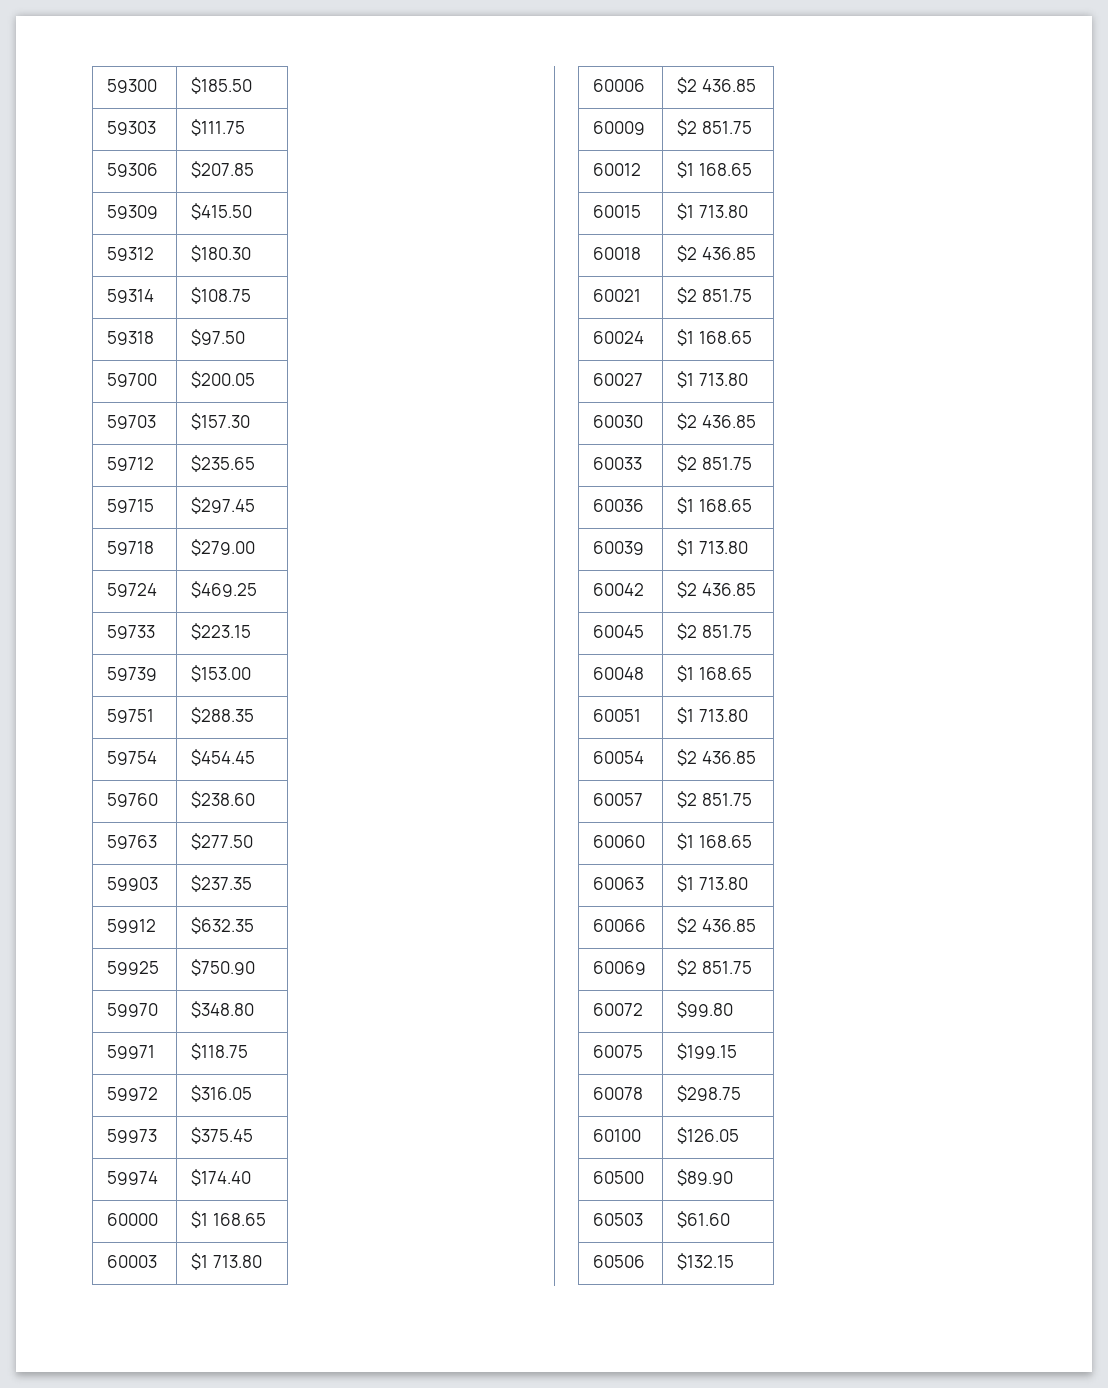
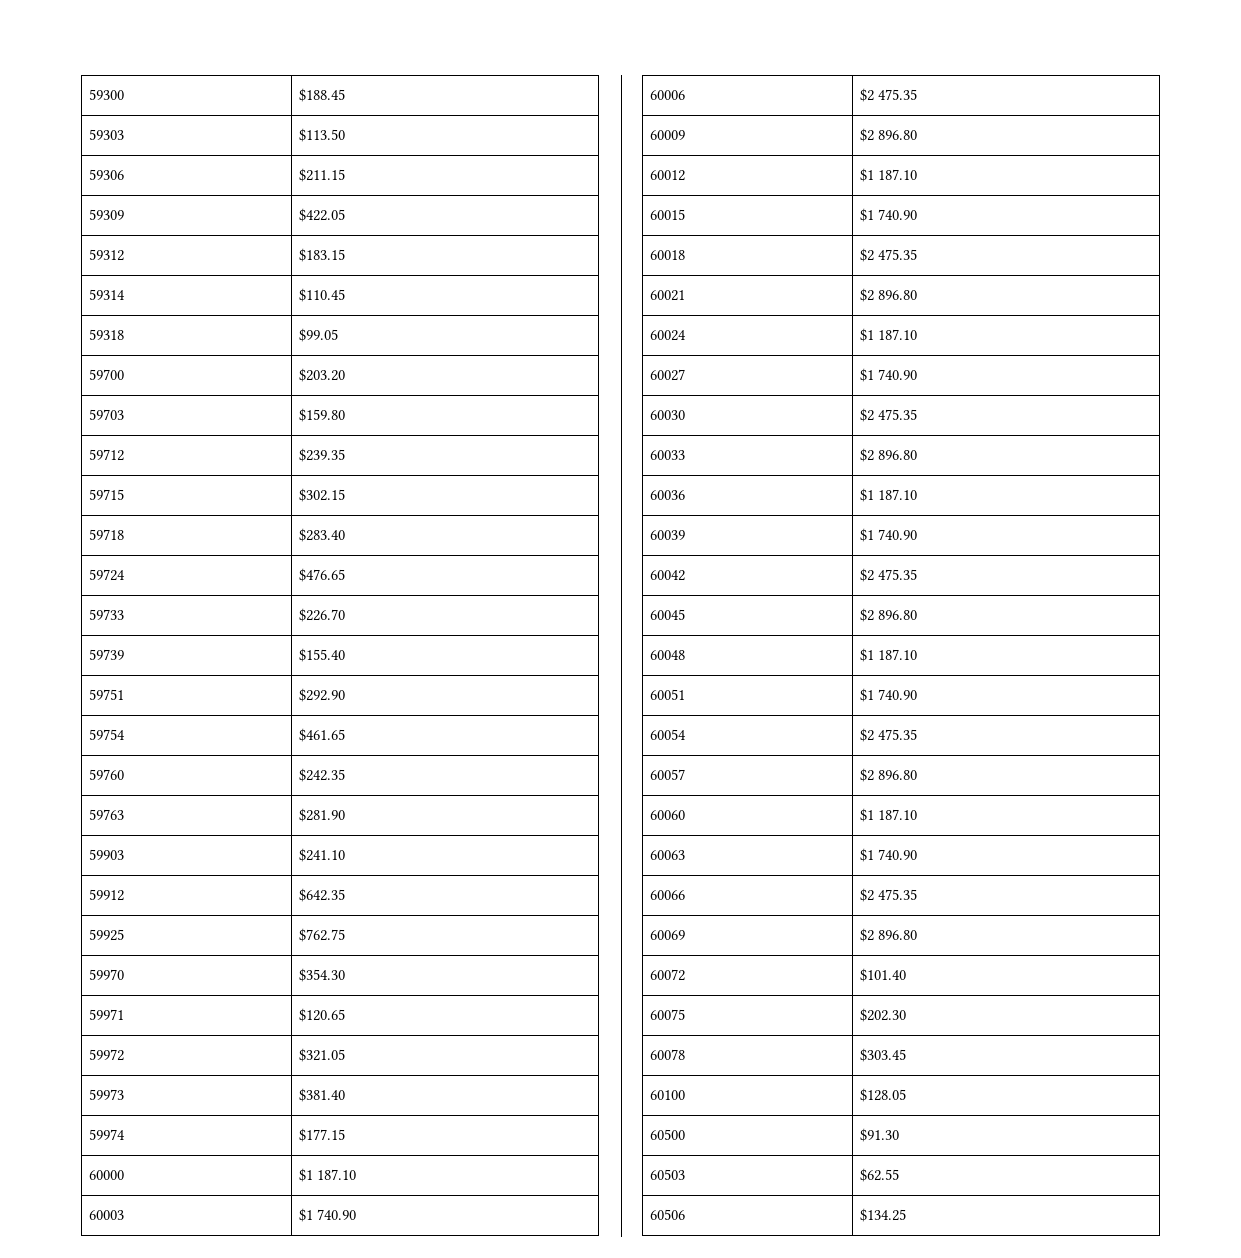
[191,77,253,94] $185.50 -> [298,88,345,102] $188.45
[191,119,246,136] $111.75 -> [298,128,345,142] $113.50
[191,161,255,178] $207.85 -> [298,168,345,182] $211.15
[191,203,253,220] $415.50 -> [298,208,345,222] $422.05
[191,245,252,262] $180.30 -> [298,248,345,262] $183.15
[191,287,252,304] $108.75 -> [298,288,345,302] $110.45
[191,329,246,346] $97.50 -> [298,328,338,342] $99.05
[191,371,256,388] $200.05 -> [298,368,345,382] $203.20
[191,413,251,430] $157.30 -> [298,408,345,422] $159.80
[191,455,256,472] $235.65 -> [298,448,345,462] $239.35
[191,497,256,514] $297.45 -> [298,488,345,502] $302.15
[191,539,256,556] $279.00 -> [298,528,345,542] $283.40
[191,581,258,598] $469.25 -> [298,568,345,582] $476.65
[191,623,252,640] $223.15 -> [298,608,345,622] $226.70
[191,665,252,682] $153.00 -> [298,648,345,662] $155.40
[191,707,255,724] $288.35 -> [298,688,345,702] $292.90
[191,749,256,766] $454.45 -> [298,728,345,742] $461.65
[191,791,256,808] $238.60 -> [298,768,345,782] $242.35
[191,833,254,850] $277.50 -> [298,808,345,822] $281.90
[191,875,253,892] $237.35 -> [298,848,345,862] $241.10
[191,917,255,934] $632.35 -> [298,888,345,902] $642.35
[191,959,256,976] $750.90 -> [298,928,345,942] $762.75
[191,1001,255,1018] $348.80 -> [298,968,345,982] $354.30
[191,1043,249,1060] $118.75 -> [298,1008,345,1022] $120.65
[191,1085,253,1102] $316.05 -> [298,1048,345,1062] $321.05
[191,1127,254,1144] $375.45 -> [298,1088,345,1102] $381.40
[191,1169,252,1186] $174.40 -> [298,1128,345,1142] $177.15
[212,1213,266,1226] 168.65 -> [317,1169,357,1180] 187.10
[212,1255,262,1268] 713.80 -> [317,1209,357,1220] 740.90
[701,79,756,92] 436.85 -> [878,89,918,100] 475.35
[701,121,752,134] 851.75 -> [878,130,918,140] 896.80
[698,163,752,176] 168.65 -> [878,169,918,180] 187.10
[698,205,748,218] 713.80 -> [878,209,918,220] 740.90
[701,247,756,260] 436.85 -> [878,249,918,260] 475.35
[701,289,752,302] 851.75 -> [878,290,918,300] 896.80
[698,331,752,344] 168.65 -> [878,329,918,340] 187.10
[698,373,748,386] 713.80 -> [878,369,918,380] 740.90
[701,415,756,428] 436.85 -> [878,409,918,420] 475.35
[701,457,752,470] 851.75 -> [878,450,918,460] 896.80
[698,499,752,512] 168.65 -> [878,489,918,500] 187.10
[698,541,748,554] 713.80 -> [878,529,918,540] 740.90
[701,583,756,596] 436.85 -> [878,569,918,580] 475.35
[701,625,752,638] 851.75 -> [878,610,918,620] 896.80
[698,667,752,680] 168.65 -> [878,649,918,660] 187.10
[698,709,748,722] 713.80 -> [878,689,918,700] 740.90
[701,751,756,764] 436.85 -> [878,729,918,740] 475.35
[701,793,752,806] 851.75 -> [878,770,918,780] 896.80
[698,835,752,848] 168.65 -> [878,809,918,820] 187.10
[698,877,748,890] 713.80 -> [878,849,918,860] 740.90
[701,919,756,932] 436.85 -> [878,889,918,900] 475.35
[701,961,752,974] 851.75 -> [878,930,918,940] 896.80
[677,1001,734,1018] $99.80 -> [859,968,906,982] $101.40
[677,1043,738,1060] $199.15 -> [859,1008,906,1022] $202.30
[677,1085,742,1102] $298.75 -> [859,1048,906,1062] $303.45
[677,1127,740,1144] $126.05 -> [859,1088,906,1102] $128.05
[677,1169,734,1186] $89.90 -> [859,1128,899,1142] $91.30
[677,1211,731,1228] $61.60 -> [859,1168,899,1182] $62.55
[677,1253,735,1270] $132.15 -> [859,1208,906,1222] $134.25

